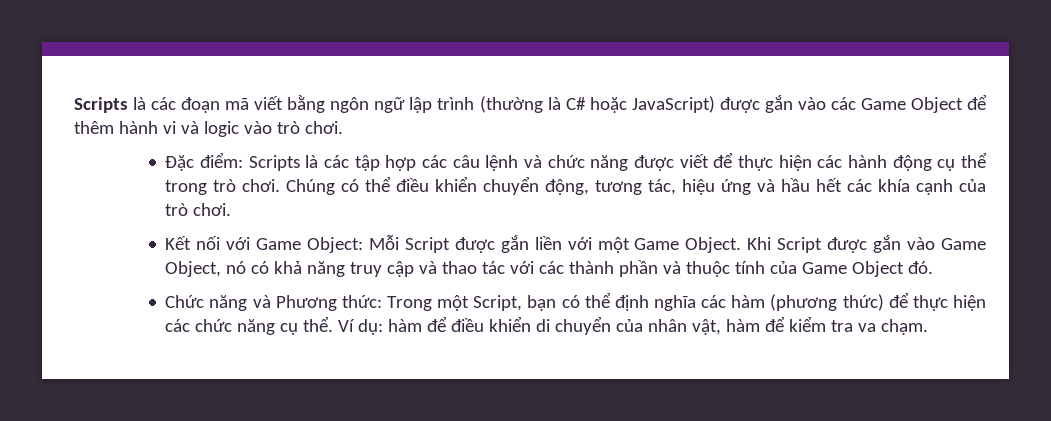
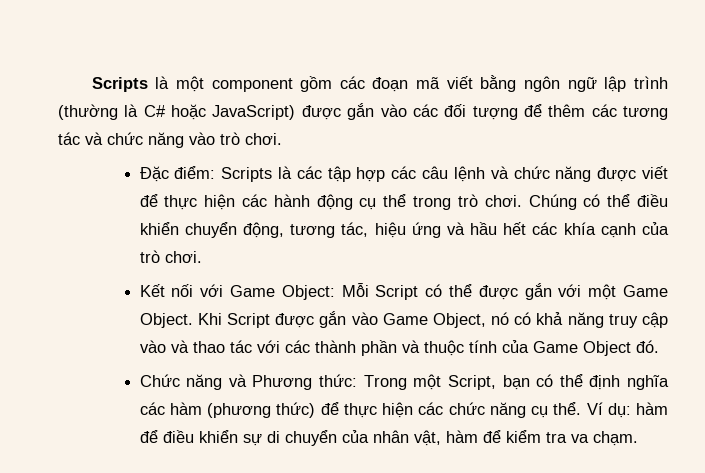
[74,97,147,113] Scripts là -> [91,76,333,92] Scripts là một component gồm
[860,94,987,113] [74,121,239,137] Game Object để thêm hành vi và logic -> [444,104,668,120] [58,132,184,148] đối tượng để thêm các tương tác và chức năng
[454,235,562,253] được gắn liền -> [425,283,552,300] có thể được gắn
(415, 269) none -> [139,340,166,353] vào
(532, 324) none -> [242,434,262,446] sự

